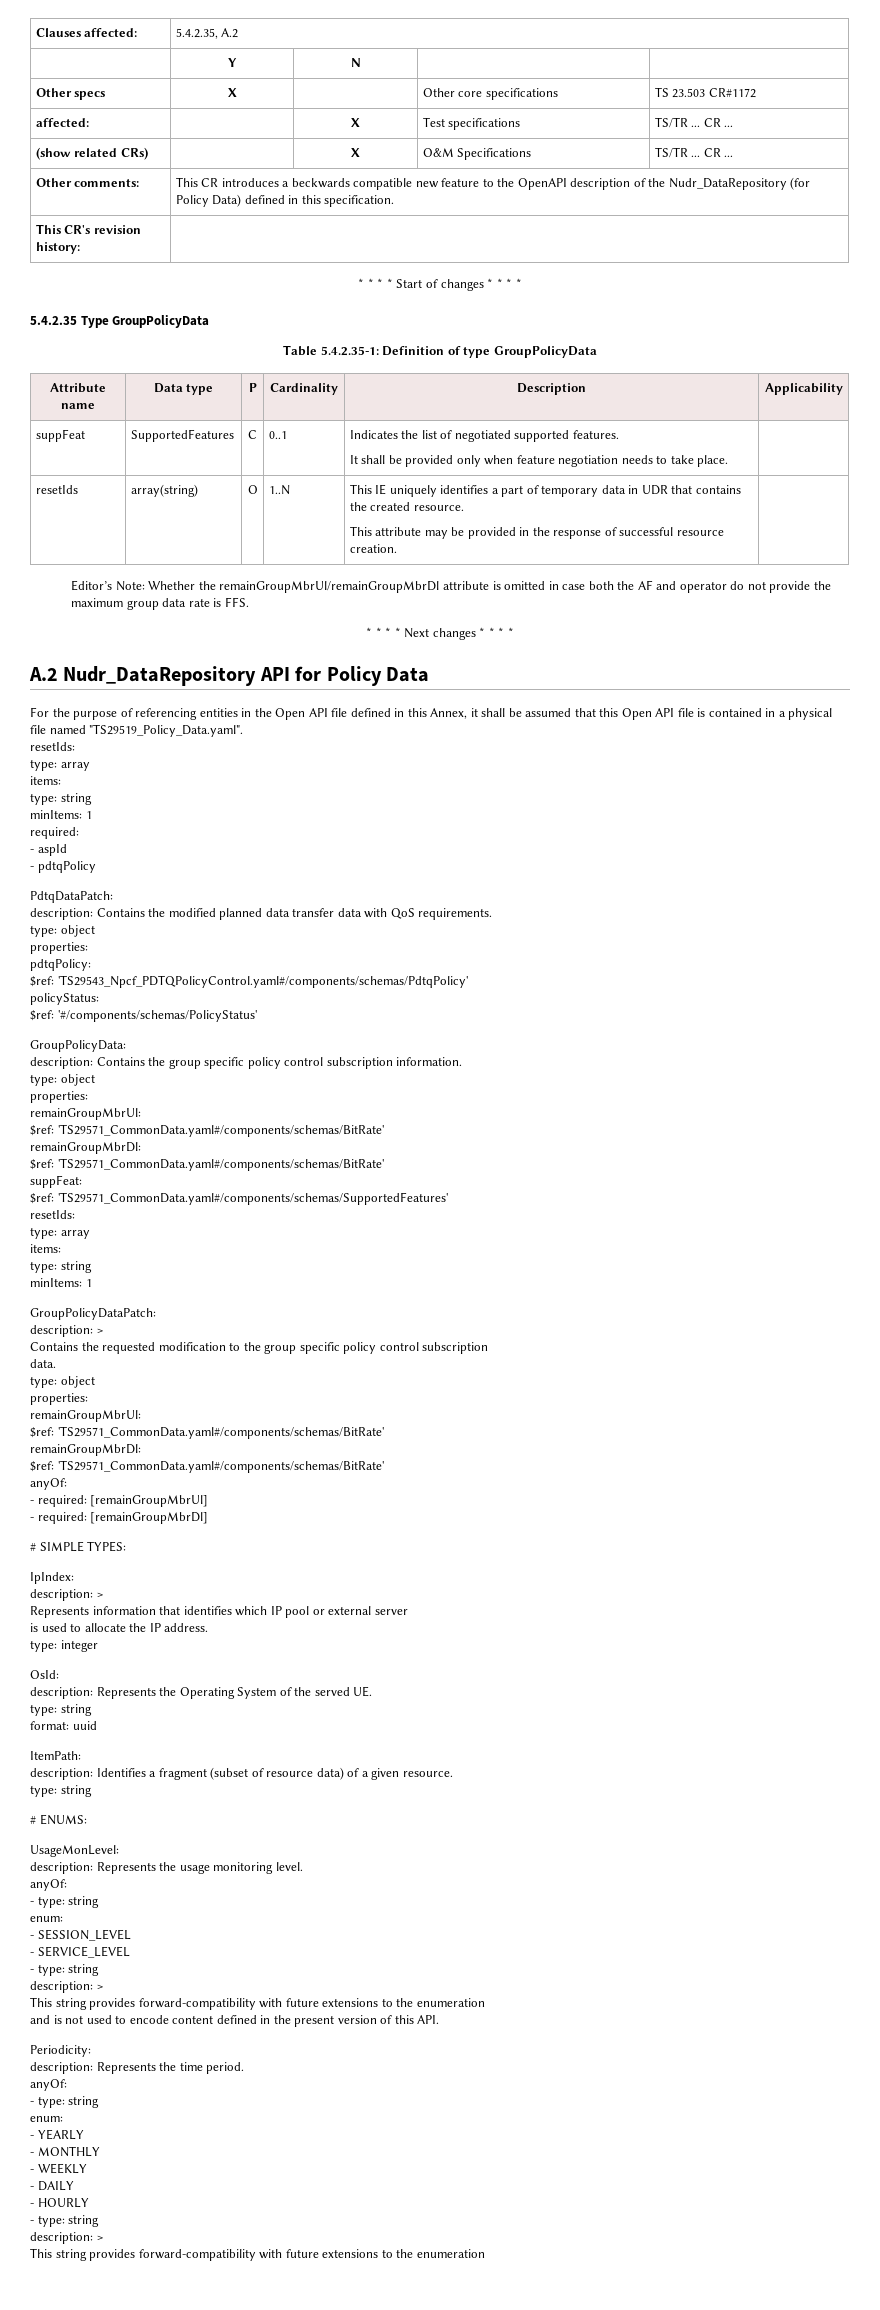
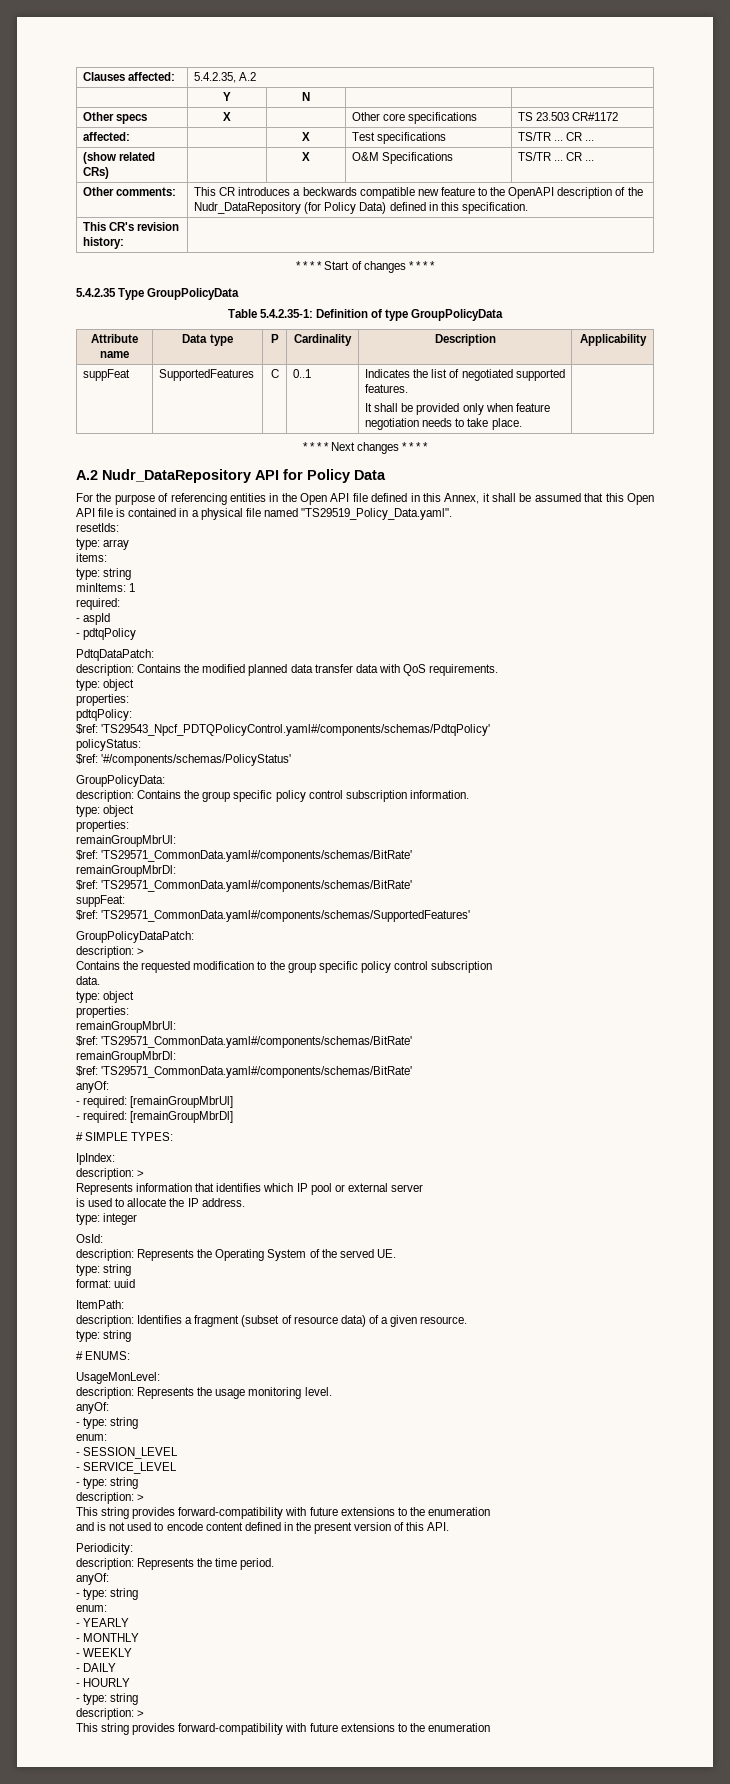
[35,485,78,494] [130,484,198,497] [247,485,258,494] [268,485,290,495] [349,484,741,497] [349,502,464,511] [349,526,724,539] [349,544,397,553] [71,580,831,593] [71,597,249,610] // resetIds | array(string) | O | 1..N | This IE uniquely identifies a part of temporary data in UDR that contains the created resource. // This attribute may be provided in the response of successful resource creation. | // Editor’s Note: Whether the remainGroupMbrUl/remainGroupMbrDl attribute is omitted in case both the AF and operator do not provide the maximum group data rate is FFS. -> (522, 424) none
[30,1210,75,1219] [30,1227,90,1239] [30,1244,61,1253] [30,1261,92,1273] [30,1278,92,1287] // resetIds: // type: array // items: // type: string // minItems: 1 -> (471, 916) none

